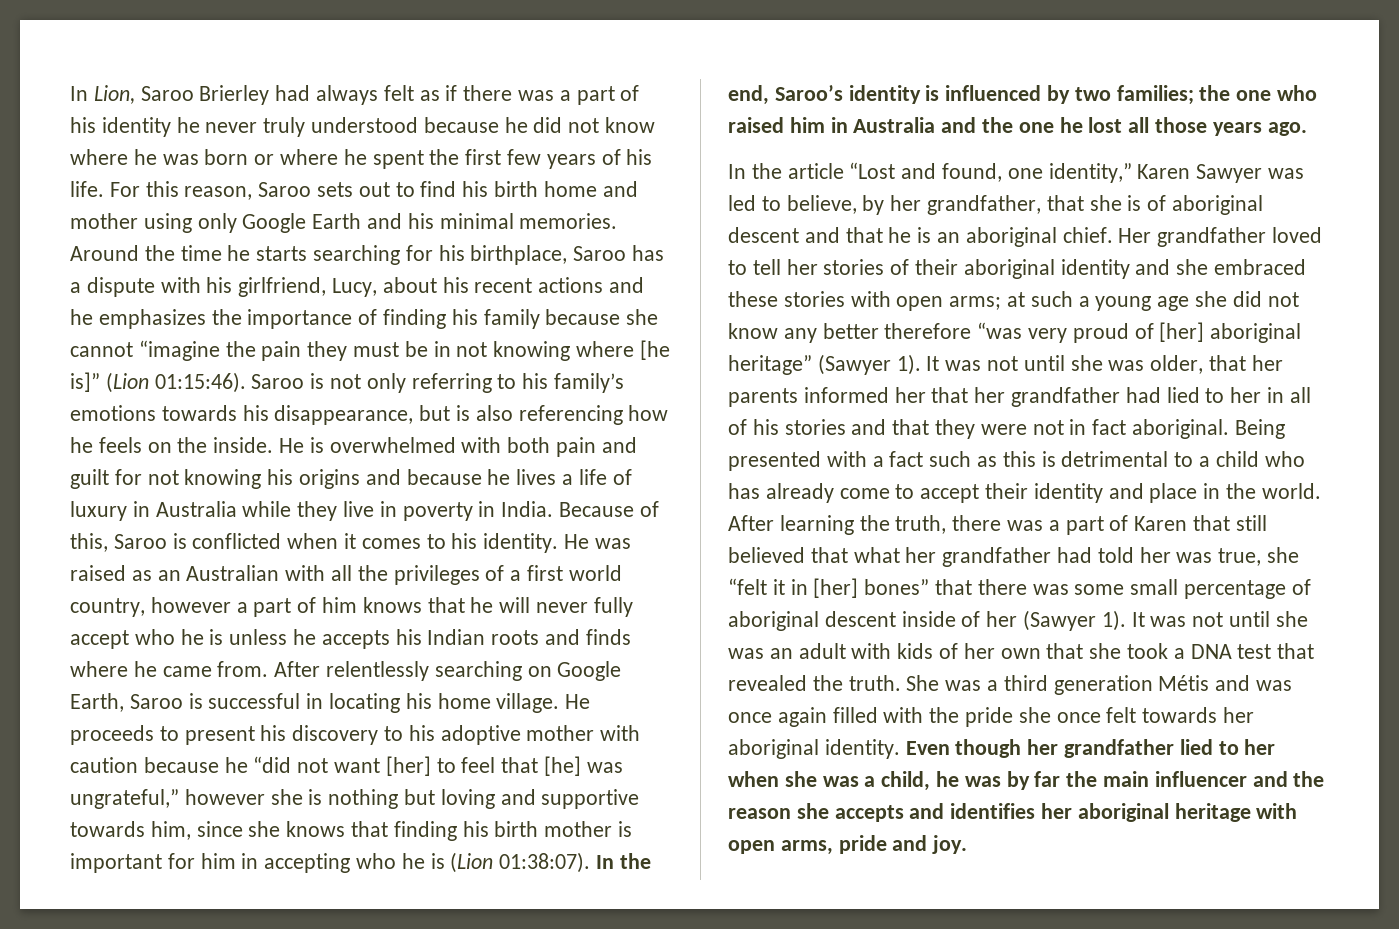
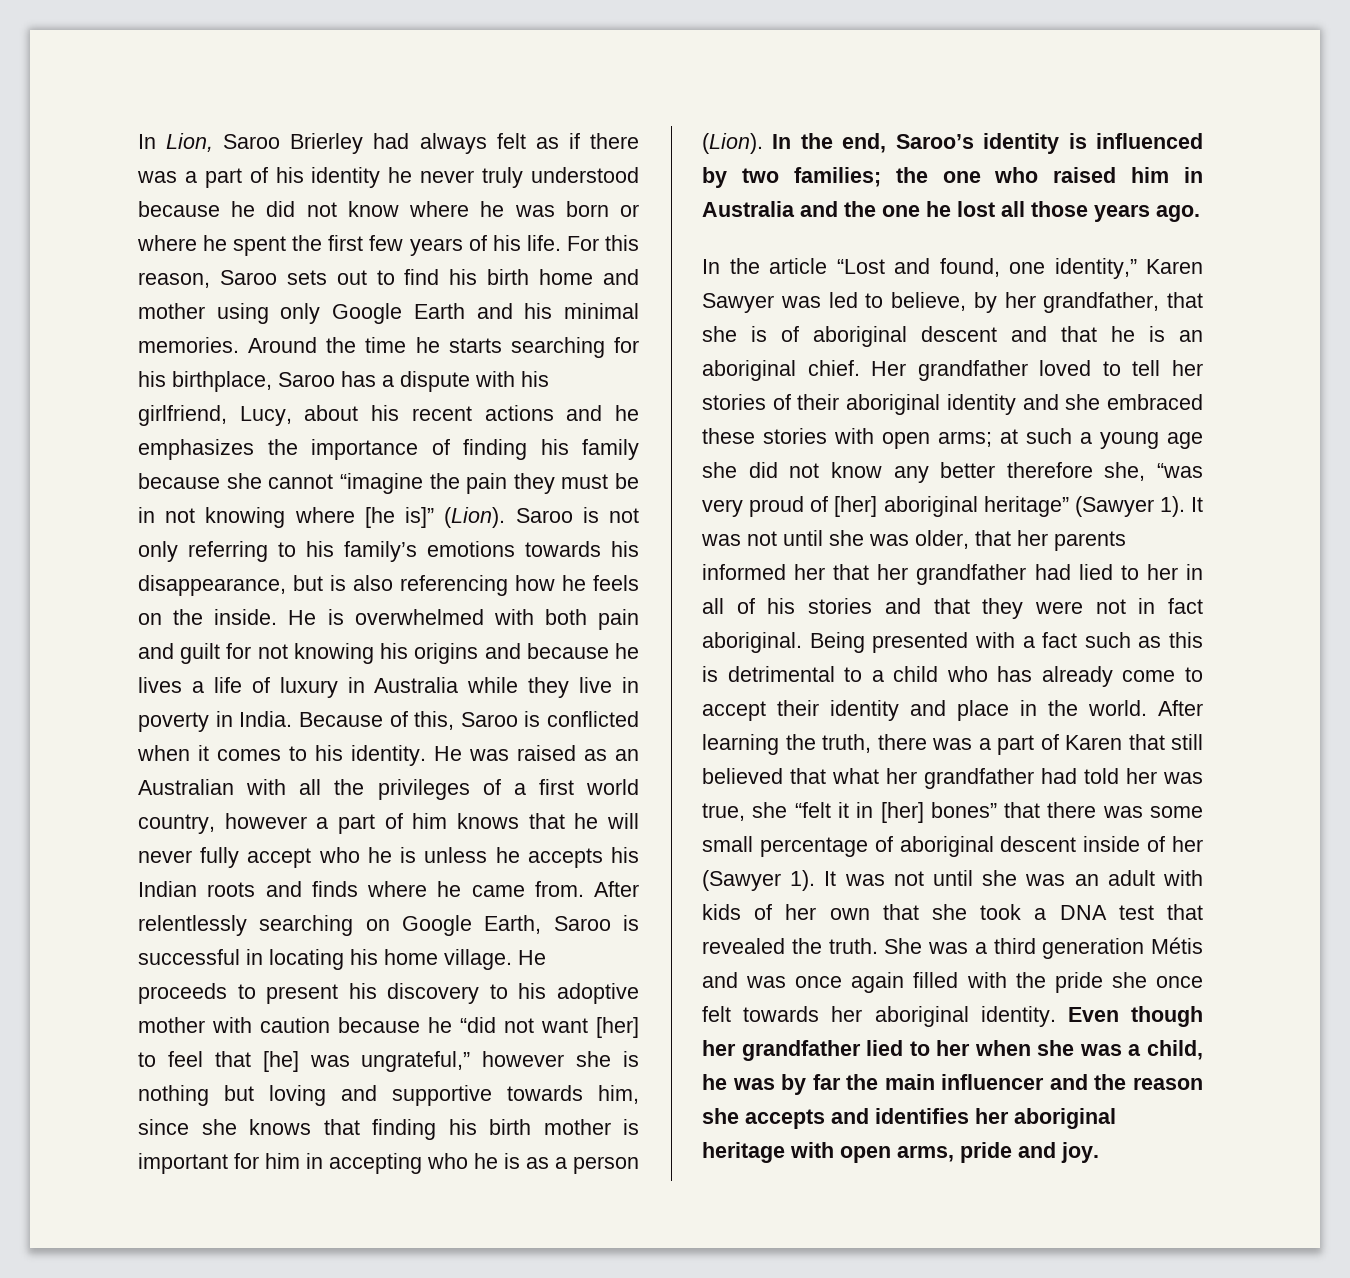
[105,372,246,393] (Lion 01:15:46). -> [444,507,506,528] (Lion).
[450,852,591,873] (Lion 01:38:07). -> [526,1156,639,1174] [702,133,763,154] as a person (Lion).
(972, 331) none -> [1104,462,1146,481] she,

